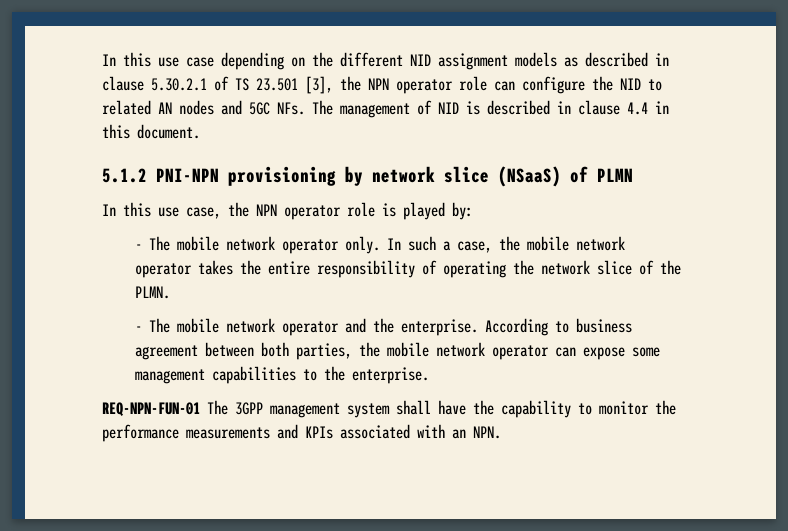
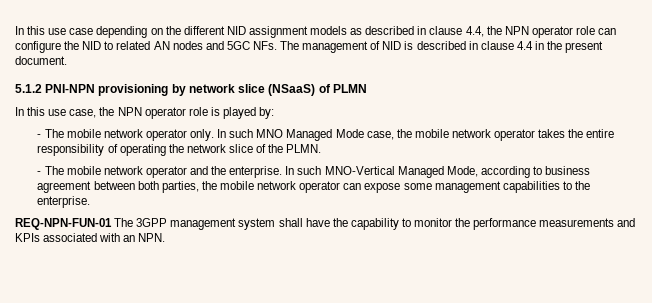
[151,76,333,94] 5.30.2.1 of TS 23.501 [3], -> [465,26,484,37] 4.4,
[102,124,130,139] this -> [547,41,604,53] the present
[442,241,451,251] a -> [256,129,364,141] MNO Managed Mode
[484,318,548,336] According -> [285,166,530,178] In such MNO-Vertical Managed Mode, according

